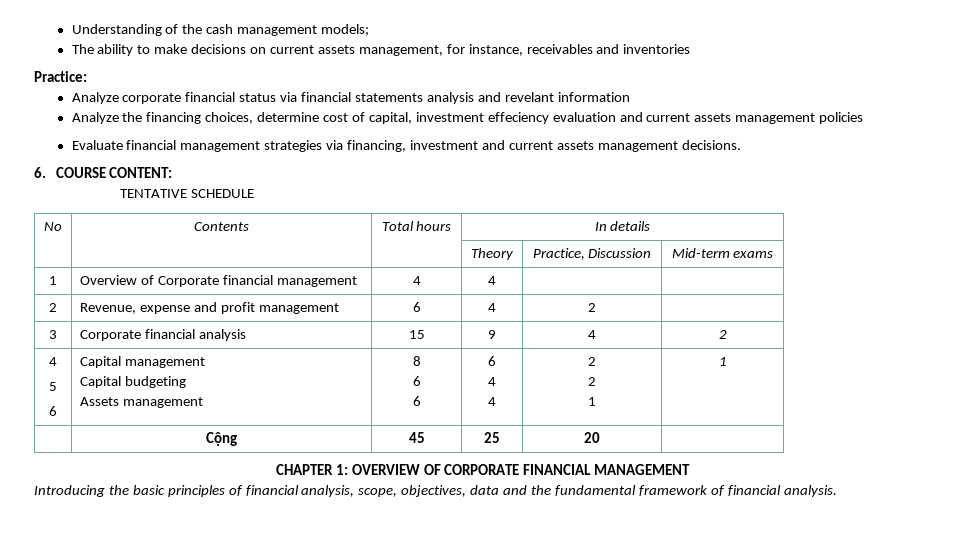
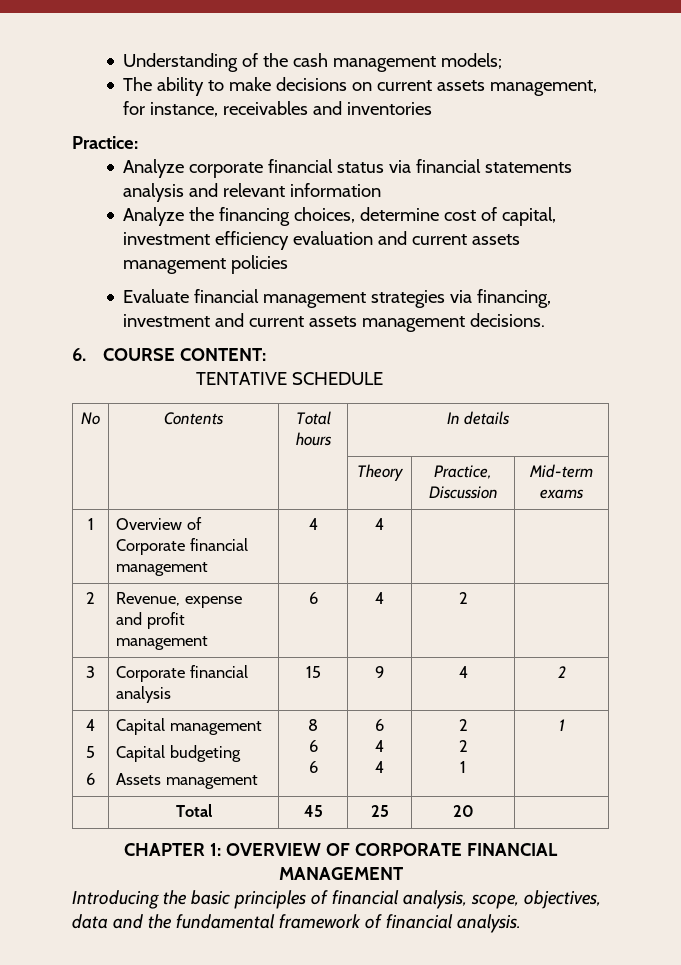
[504,92,554,102] revelant -> [223,183,286,197] relevant
[487,112,549,124] effeciency -> [215,231,290,250] efficiency
[206,432,237,446] Cộng -> [175,804,212,817] Total

